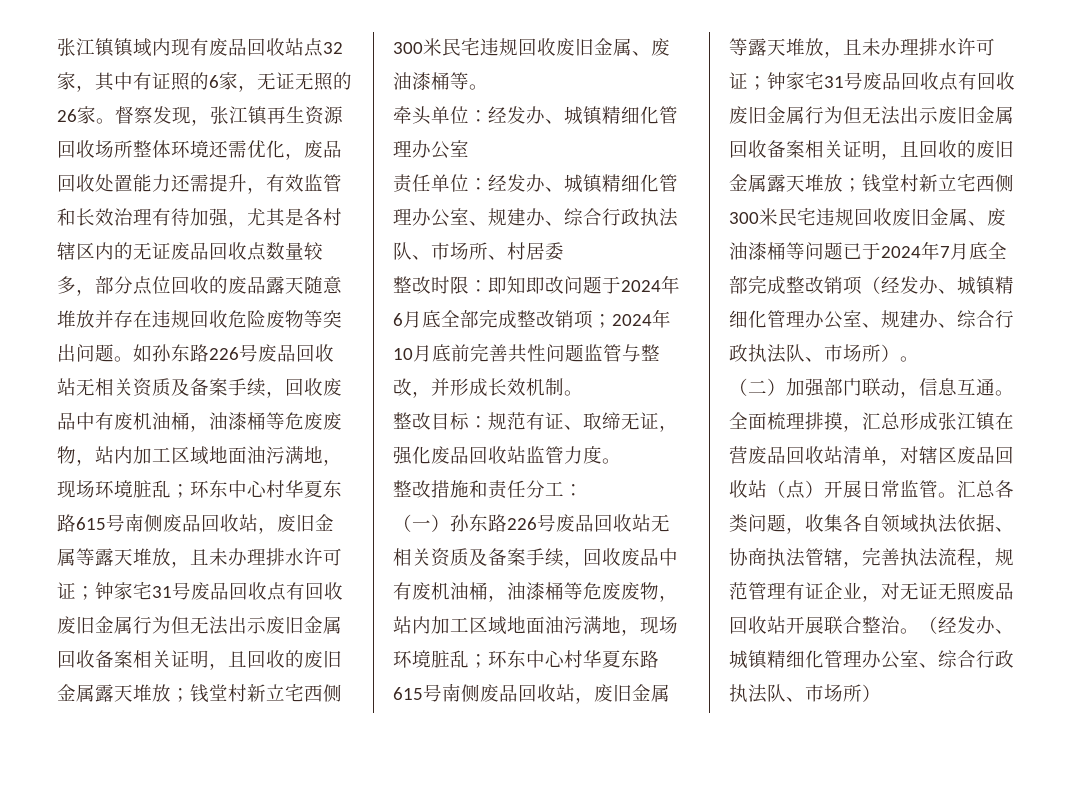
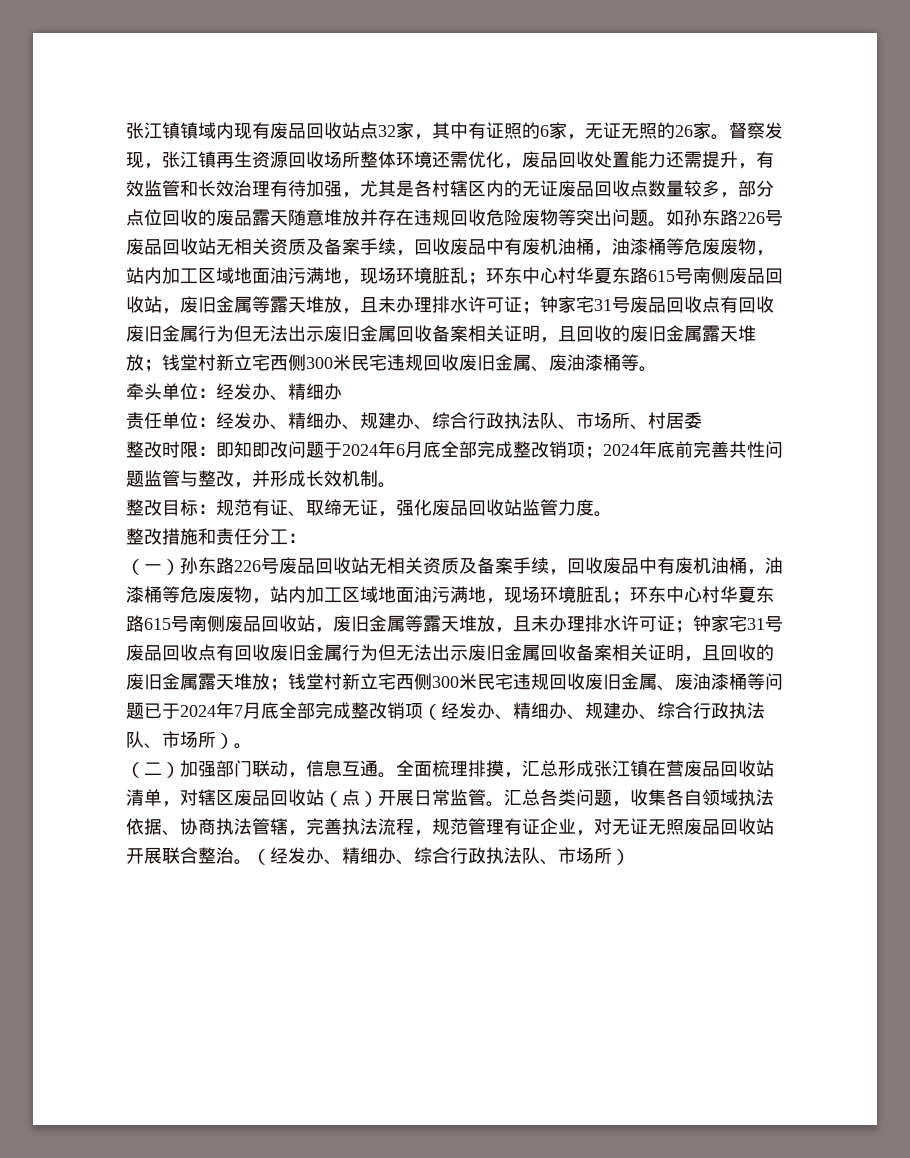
[564,106,678,125] [393,140,469,159] 城镇精细化管理办公室 -> [288,383,342,400] 精细办
[564,174,678,193] [393,208,469,227] 城镇精细化管理办公室 -> [288,412,342,429] 精细办
[393,345,432,362] 10月 -> (657, 449) none
[957,276,1014,295] [729,310,862,329] 城镇精细化管理办公室 -> [513,702,567,719] 精细办
[729,650,919,669] 城镇精细化管理办公室 -> [342,847,396,864] 精细办

